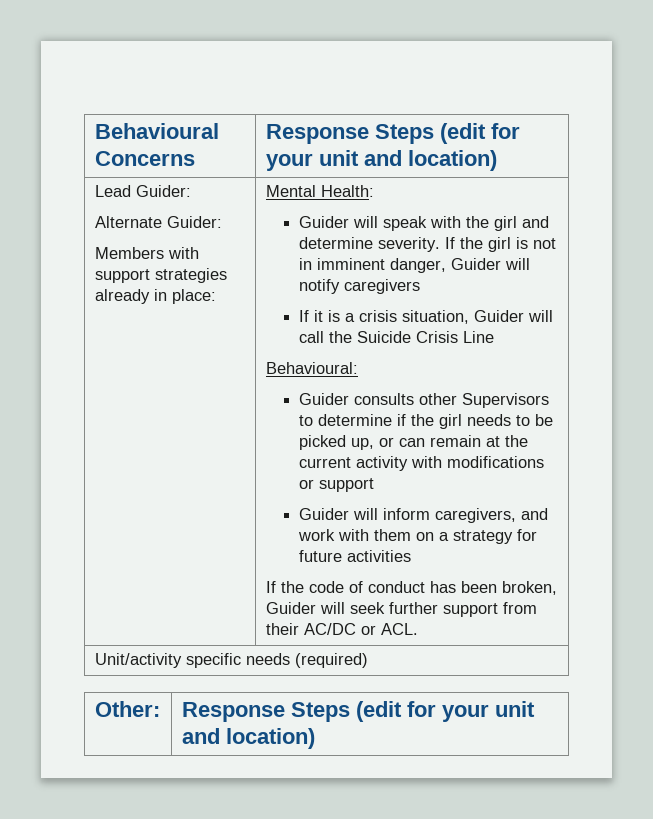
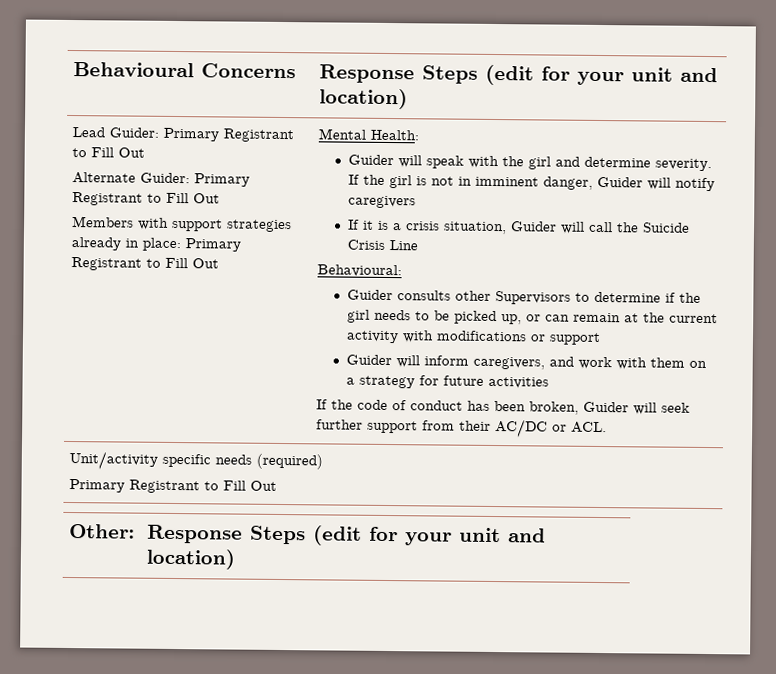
[94,216,222,228] // Alternate Guider: -> [163,127,295,143] [72,147,146,158] [72,172,251,187] [72,192,221,206] Primary Registrant to Fill Out // Alternate Guider: Primary Registrant to Fill Out
(216, 296) none -> [185,238,242,252] [71,257,220,271] Primary Registrant to Fill Out
(368, 660) none -> [69,479,278,494] // Primary Registrant to Fill Out

